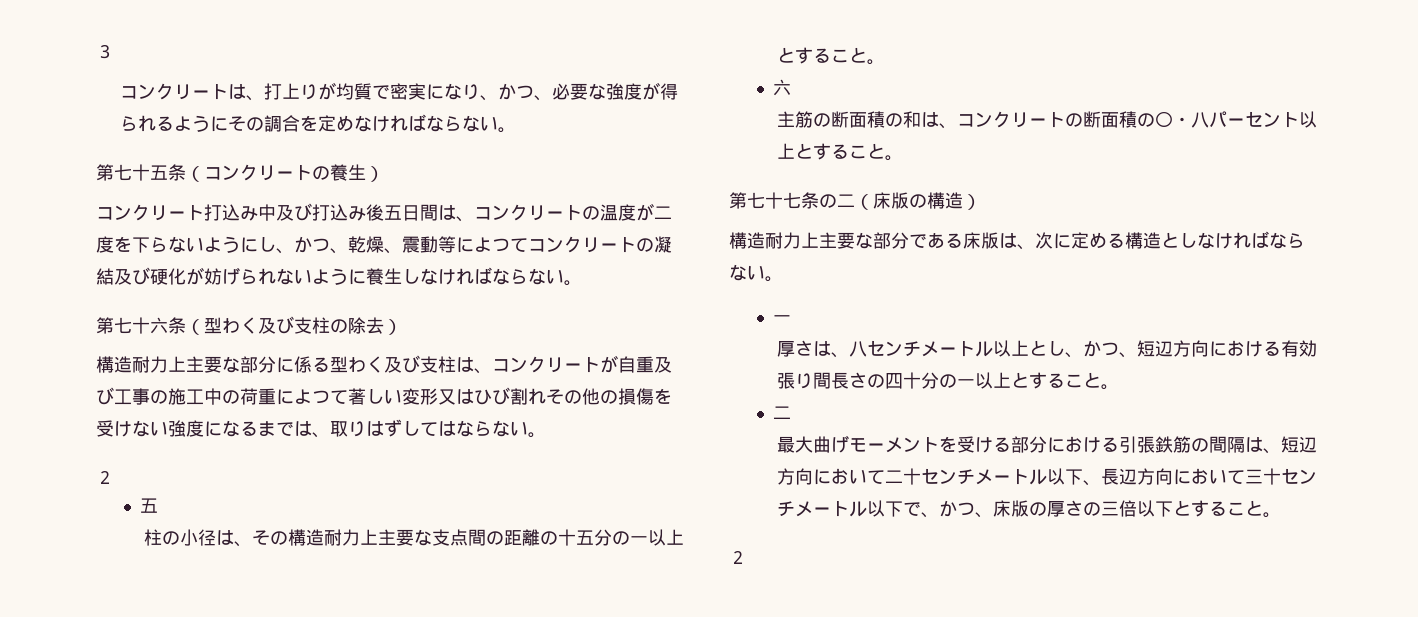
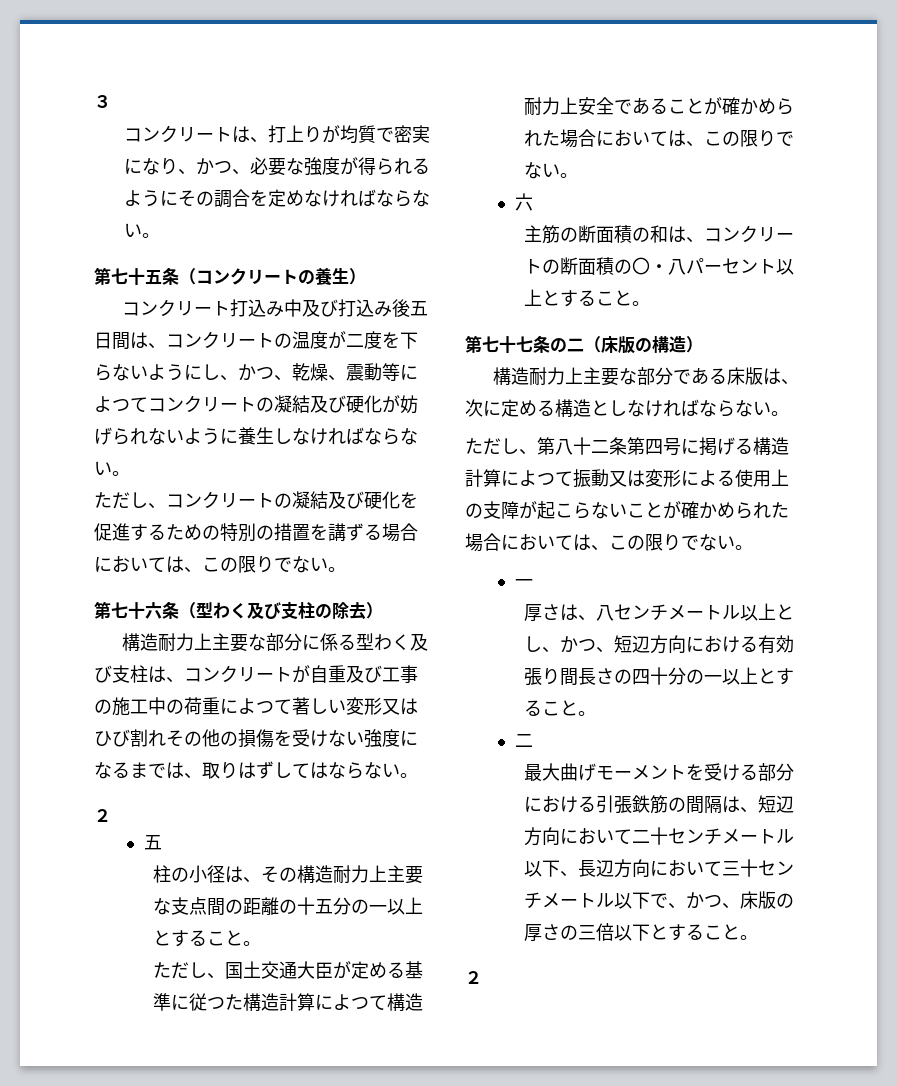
(582, 283) none -> [94,491,418,509] [94,523,418,542] [94,555,346,573] // ただし、コンクリートの凝結及び硬化を促進するための特別の措置を講ずる場合においては、この限りでない。
(885, 62) none -> [153,961,424,979] [153,993,424,1011] [524,97,795,116] [524,129,795,148] [524,162,579,179] // ただし、国土交通大臣が定める基準に従つた構造計算によつて構造耐力上安全であることが確かめられた場合においては、この限りでない。
(783, 279) none -> [465,437,789,456] [465,469,789,488] [465,501,789,519] [465,533,753,552] // ただし、第八十二条第四号に掲げる構造計算によつて振動又は変形による使用上の支障が起こらないことが確かめられた場合においては、この限りでない。

